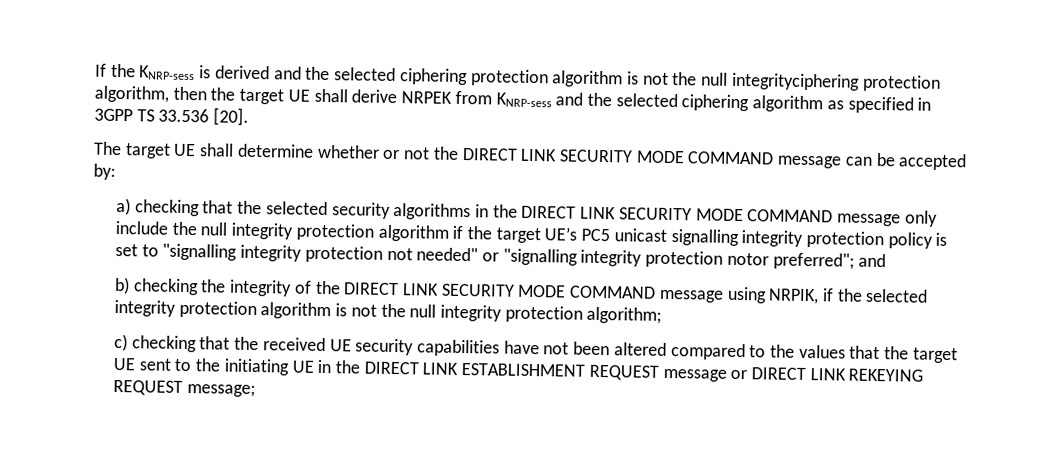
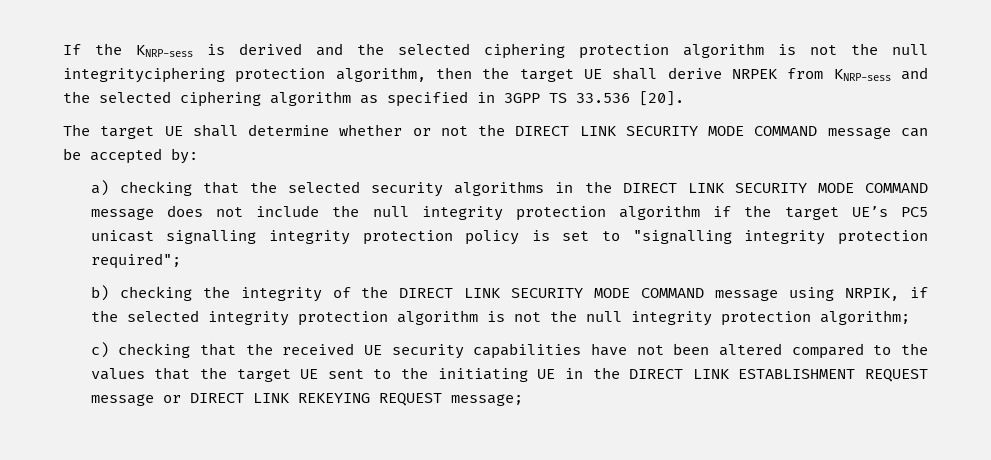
[904,210,938,227] only -> [166,205,244,217] does not
[386,247,887,270] not needed" or "signalling integrity protection notor preferred"; and -> [90,253,181,269] required";

